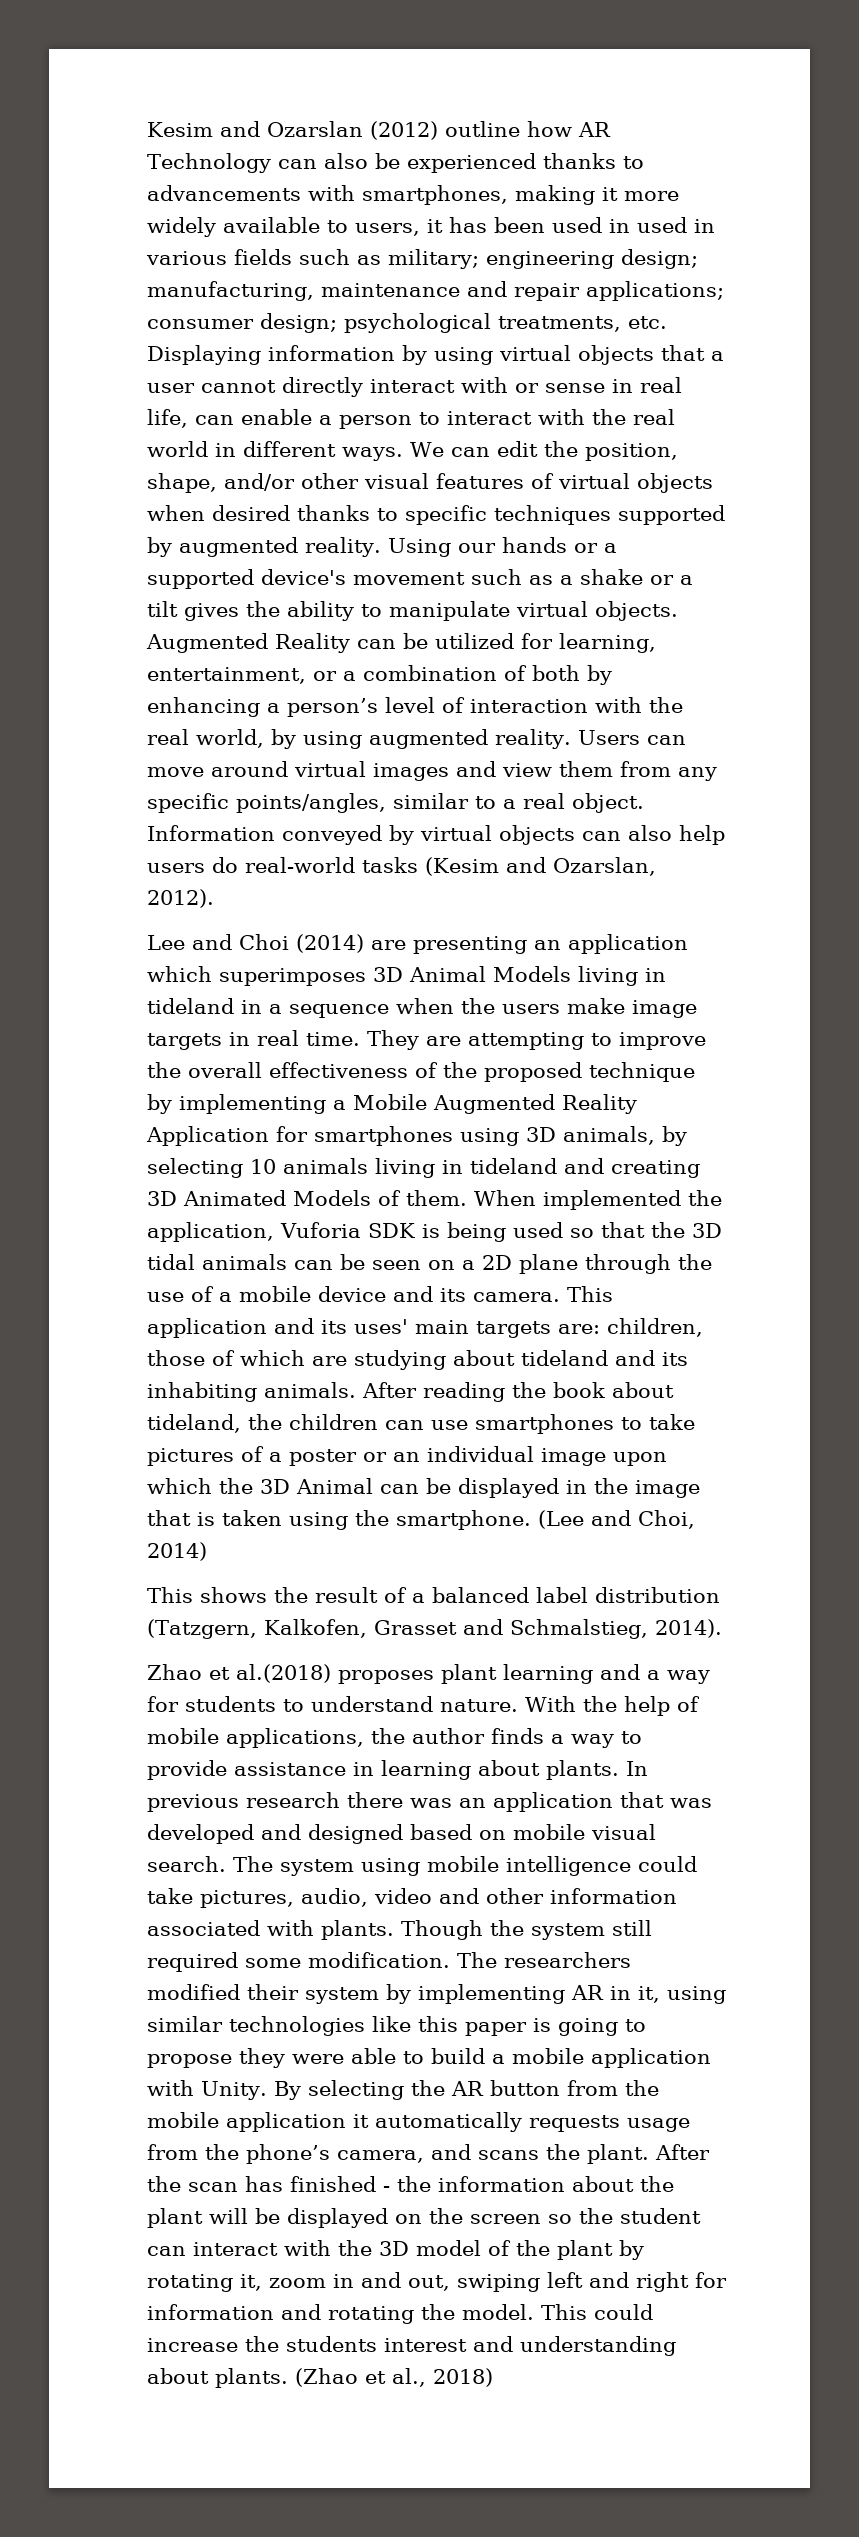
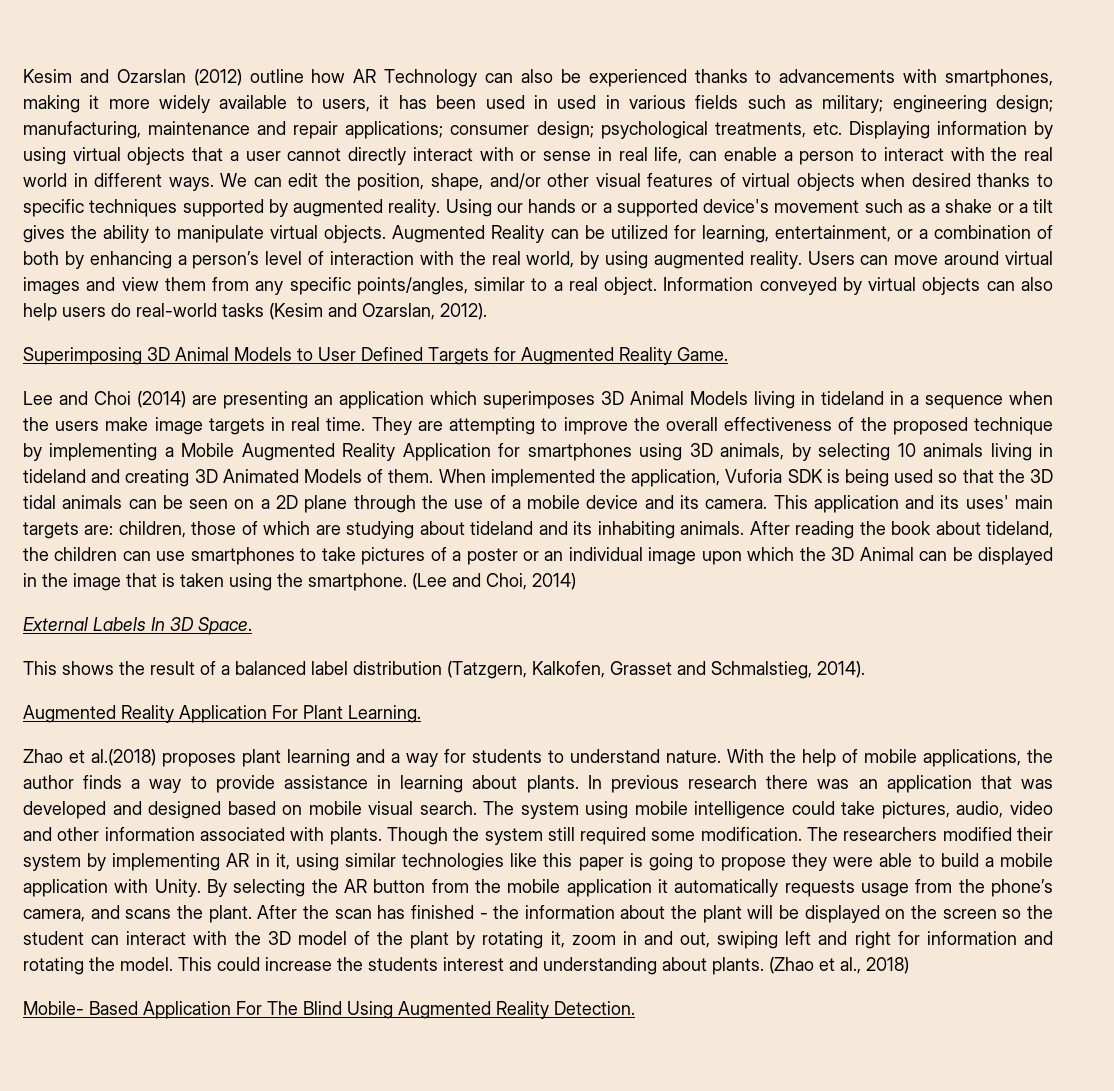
(214, 898) none -> [23,347,728,365] // Superimposing 3D Animal Models to User Defined Targets for Augmented Reality Game.
(207, 1551) none -> [23,617,252,635] // External Labels In 3D Space.
(722, 1628) none -> [23,705,421,723] // Augmented Reality Application For Plant Learning.
(493, 2377) none -> [23,1001,635,1019] // Mobile- Based Application For The Blind Using Augmented Reality Detection.

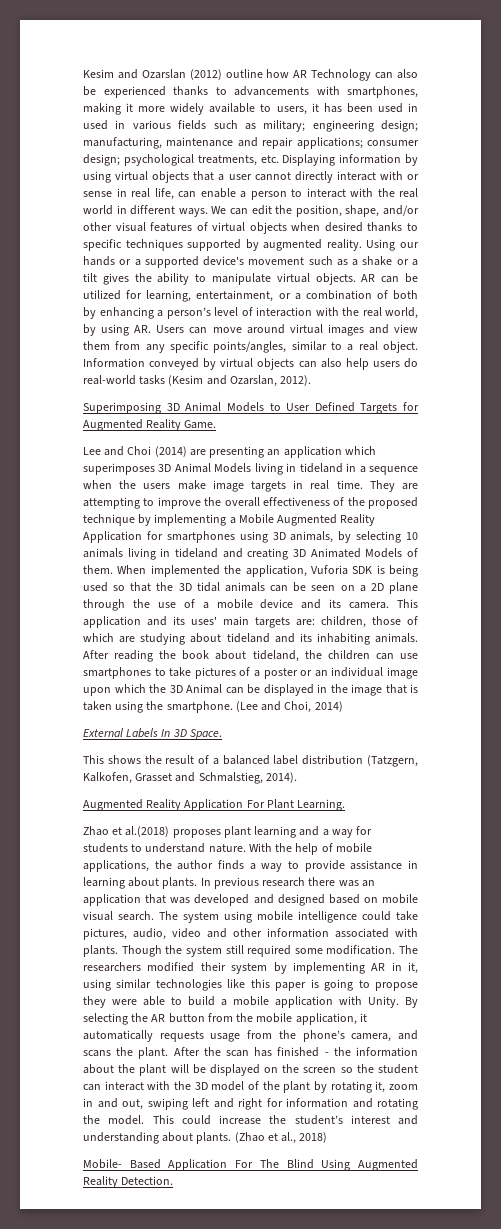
[392,225,545,243] Augmented Reality -> [361,274,376,282] AR
[653,251,802,269] augmented reality. -> [134,325,152,333] AR.
[566,879,652,897] application -> [295,1013,357,1025] application,
[368,957,438,971] students -> [294,1115,343,1125] student’s

